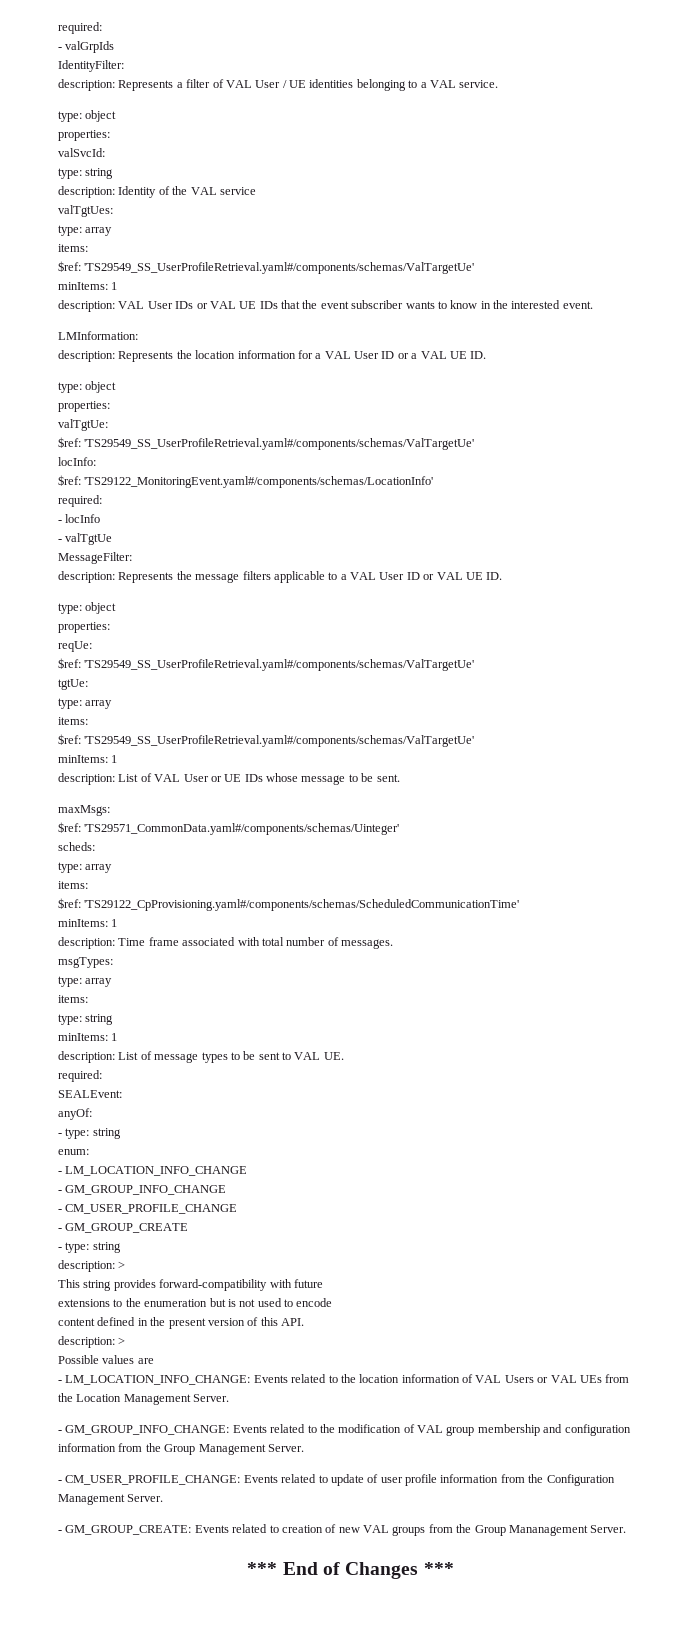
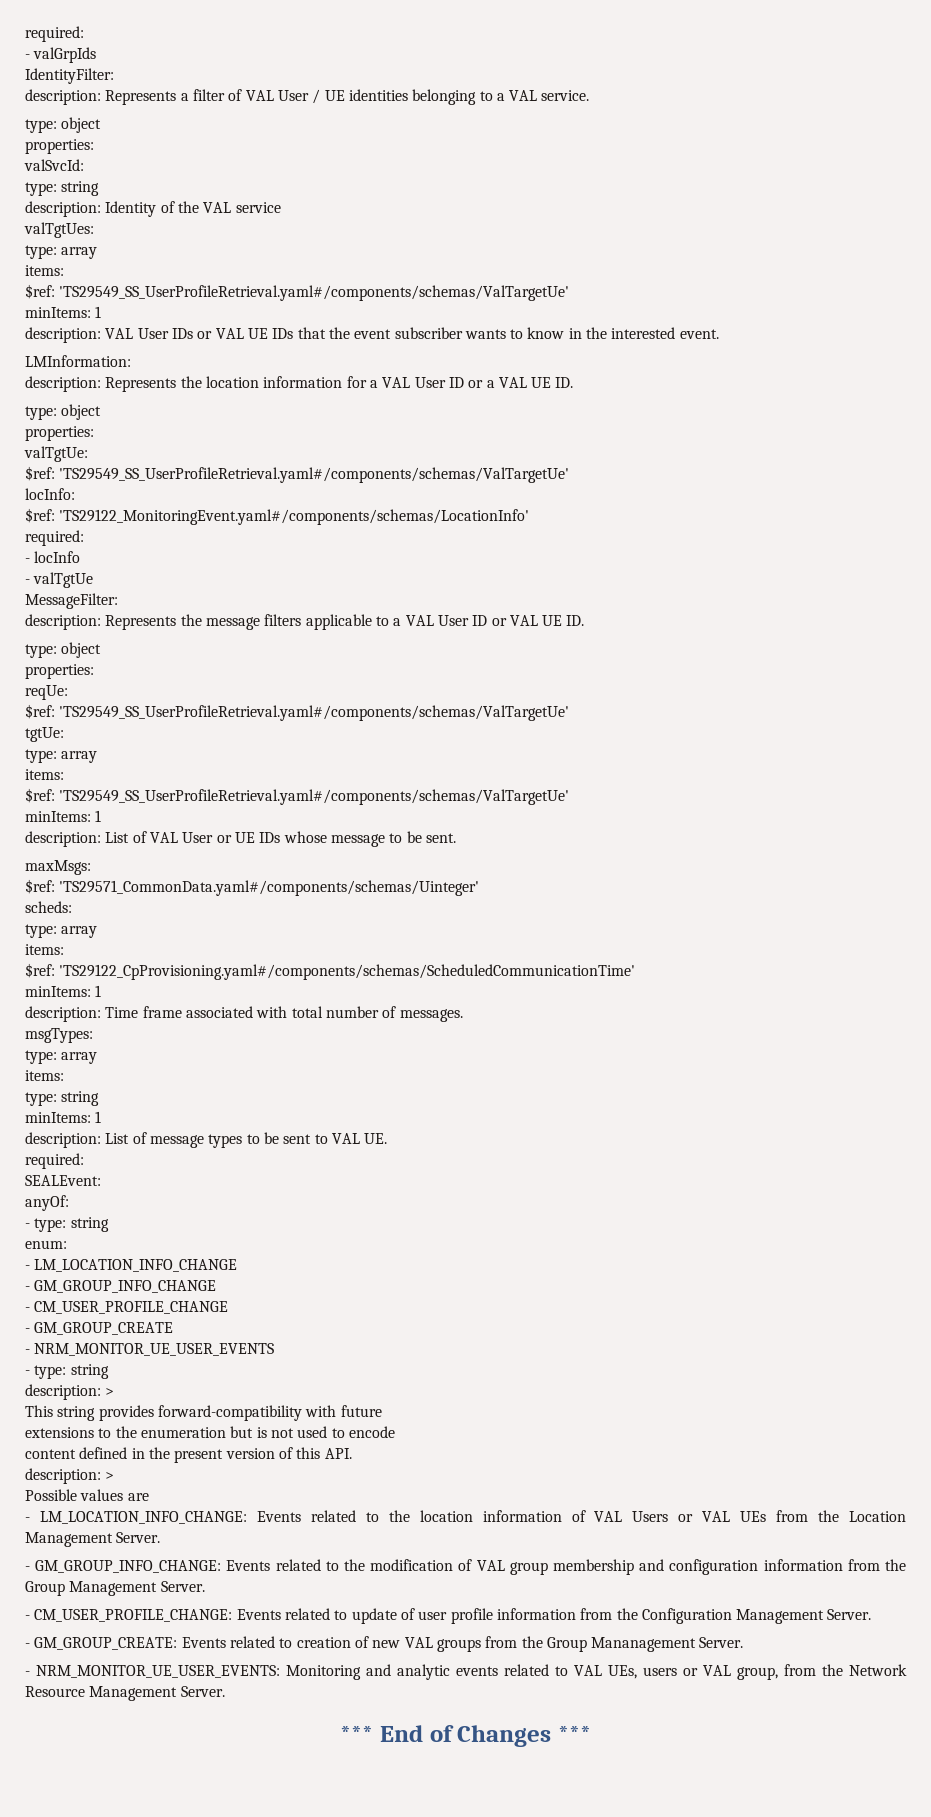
(189, 1228) none -> [25,1343,275,1356] // - NRM_MONITOR_UE_USER_EVENTS
(627, 1529) none -> [25,1664,907,1680] [25,1686,225,1701] // - NRM_MONITOR_UE_USER_EVENTS: Monitoring and analytic events related to VAL UEs, users or VAL group, from the Network Resource Management Server.

